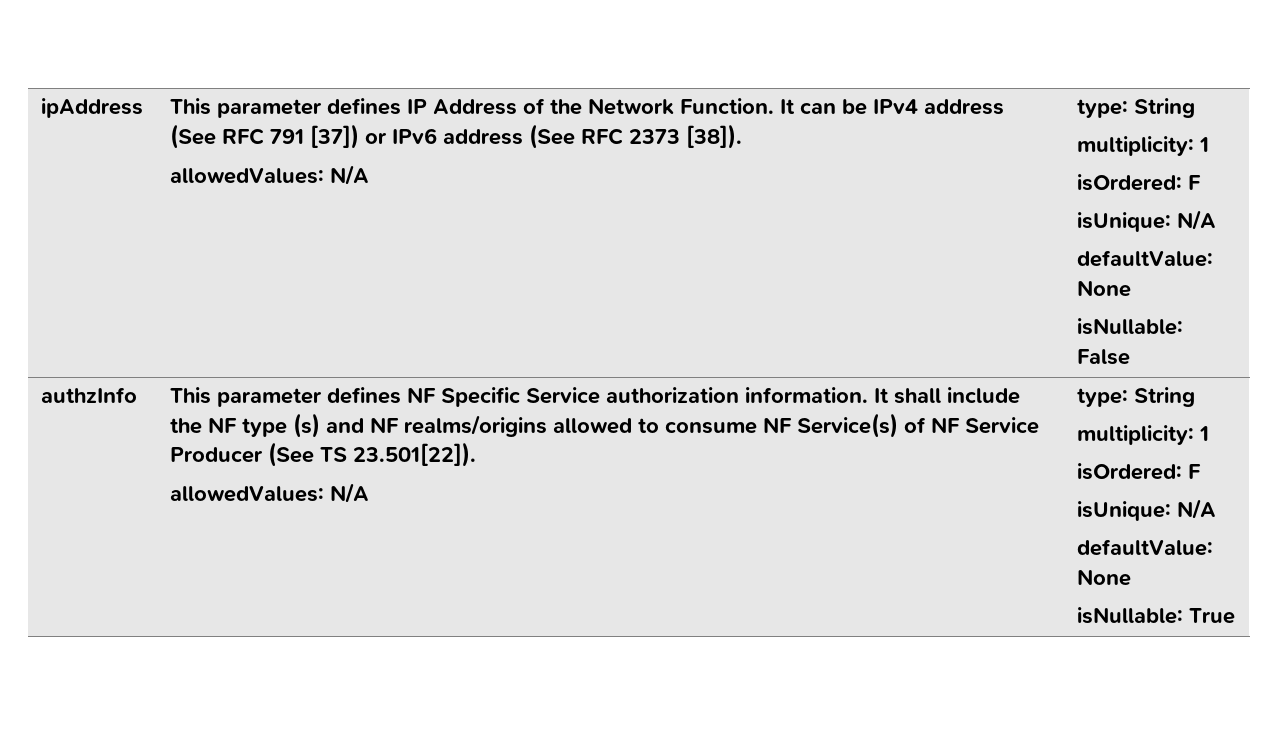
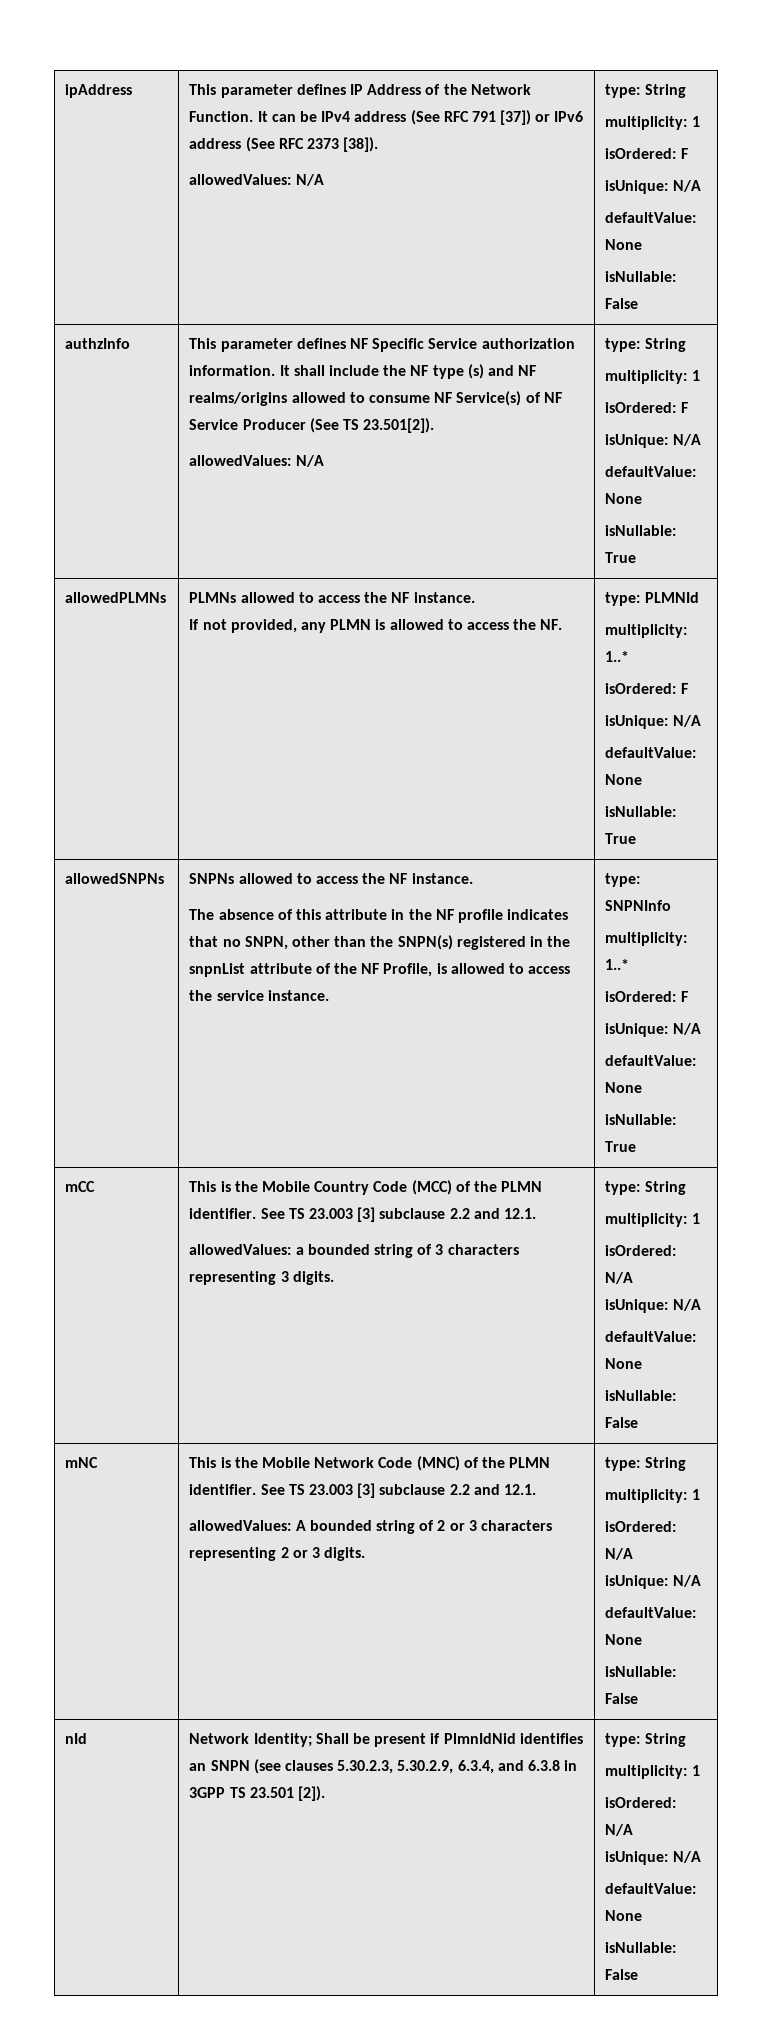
[353,442,477,467] 23.501[22]). -> [363,418,435,433] 23.501[2]).
(1236, 616) none -> [65,592,167,603] [189,592,475,603] [189,619,563,633] [605,592,699,606] [605,624,688,638] [605,651,630,662] [605,683,688,694] [605,715,701,729] [605,747,697,758] [605,774,643,785] [605,806,677,817] [605,833,637,844] [65,873,165,884] [189,873,473,884] [189,909,569,923] [189,935,571,950] [189,963,571,977] [189,990,329,1001] [605,873,641,887] [605,900,672,911] [605,932,688,946] [605,959,630,970] [605,991,688,1002] [605,1023,701,1037] [605,1055,697,1066] [605,1082,643,1093] [605,1114,677,1125] [605,1141,637,1152] [65,1181,96,1192] [189,1180,543,1195] [189,1207,536,1222] [189,1244,519,1258] [189,1271,334,1285] [605,1181,686,1195] [605,1213,700,1227] [605,1245,677,1256] [605,1272,634,1284] [605,1299,701,1313] [605,1331,697,1342] [605,1358,643,1369] [605,1390,677,1401] [605,1417,639,1428] [65,1457,99,1468] [189,1456,551,1471] [189,1483,536,1498] [189,1520,552,1534] [189,1547,366,1561] [605,1457,686,1471] [605,1489,700,1503] [605,1521,677,1532] [605,1548,634,1560] [605,1575,701,1589] [605,1607,697,1618] [605,1634,643,1645] [605,1666,677,1677] [605,1693,639,1704] [65,1733,88,1744] [189,1733,583,1747] [189,1759,578,1774] [189,1786,325,1801] [605,1733,686,1747] [605,1765,700,1779] [605,1797,677,1808] [605,1824,634,1836] [605,1851,701,1865] [605,1883,697,1894] [605,1910,643,1921] [605,1942,677,1953] [605,1969,639,1980] // allowedPLMNs | PLMNs allowed to access the NF instance. // If not provided, any PLMN is allowed to access the NF. | type: PLMNId // multiplicity: 1..* // isOrdered: F // isUnique: N/A // defaultValue: None // isNullable: True // allowedSNPNs | SNPNs allowed to access the NF instance. // The absence of this attribute in the NF profile indicates that no SNPN, other than the SNPN(s) registered in the snpnList attribute of the NF Profile, is allowed to access the service instance. | type: SNPNInfo // multiplicity: 1..* // isOrdered: F // isUnique: N/A // defaultValue: None // isNullable: True // mCC | This is the Mobile Country Code (MCC) of the PLMN identifier. See TS 23.003 [3] subclause 2.2 and 12.1. // allowedValues: a bounded string of 3 characters representing 3 digits. | type: String // multiplicity: 1 // isOrdered: N/A // isUnique: N/A // defaultValue: None // isNullable: False // mNC | This is the Mobile Network Code (MNC) of the PLMN identifier. See TS 23.003 [3] subclause 2.2 and 12.1. // allowedValues: A bounded string of 2 or 3 characters representing 2 or 3 digits. | type: String // multiplicity: 1 // isOrdered: N/A // isUnique: N/A // defaultValue: None // isNullable: False // nId | Network Identity; Shall be present if PlmnIdNid identifies an SNPN (see clauses 5.30.2.3, 5.30.2.9, 6.3.4, and 6.3.8 in 3GPP TS 23.501 [2]). | type: String // multiplicity: 1 // isOrdered: N/A // isUnique: N/A // defaultValue: None // isNullable: False

